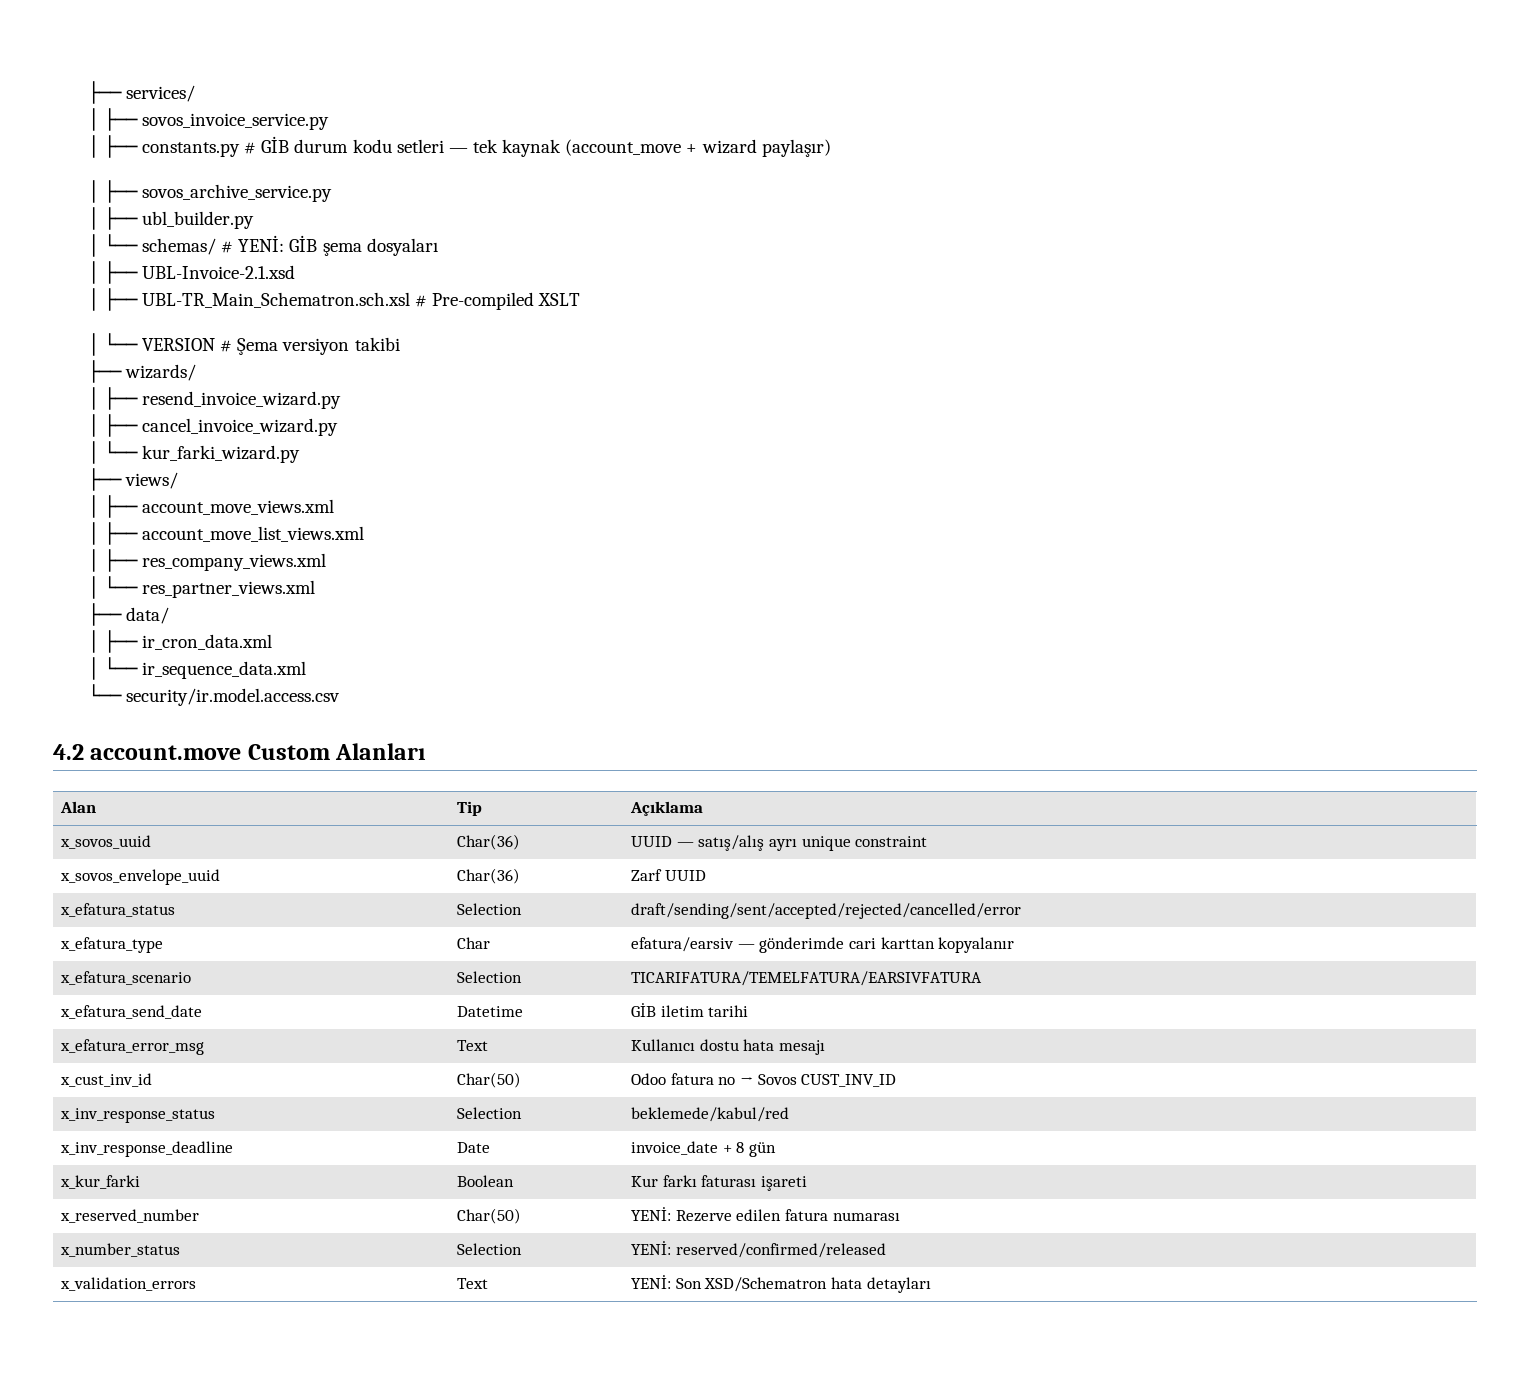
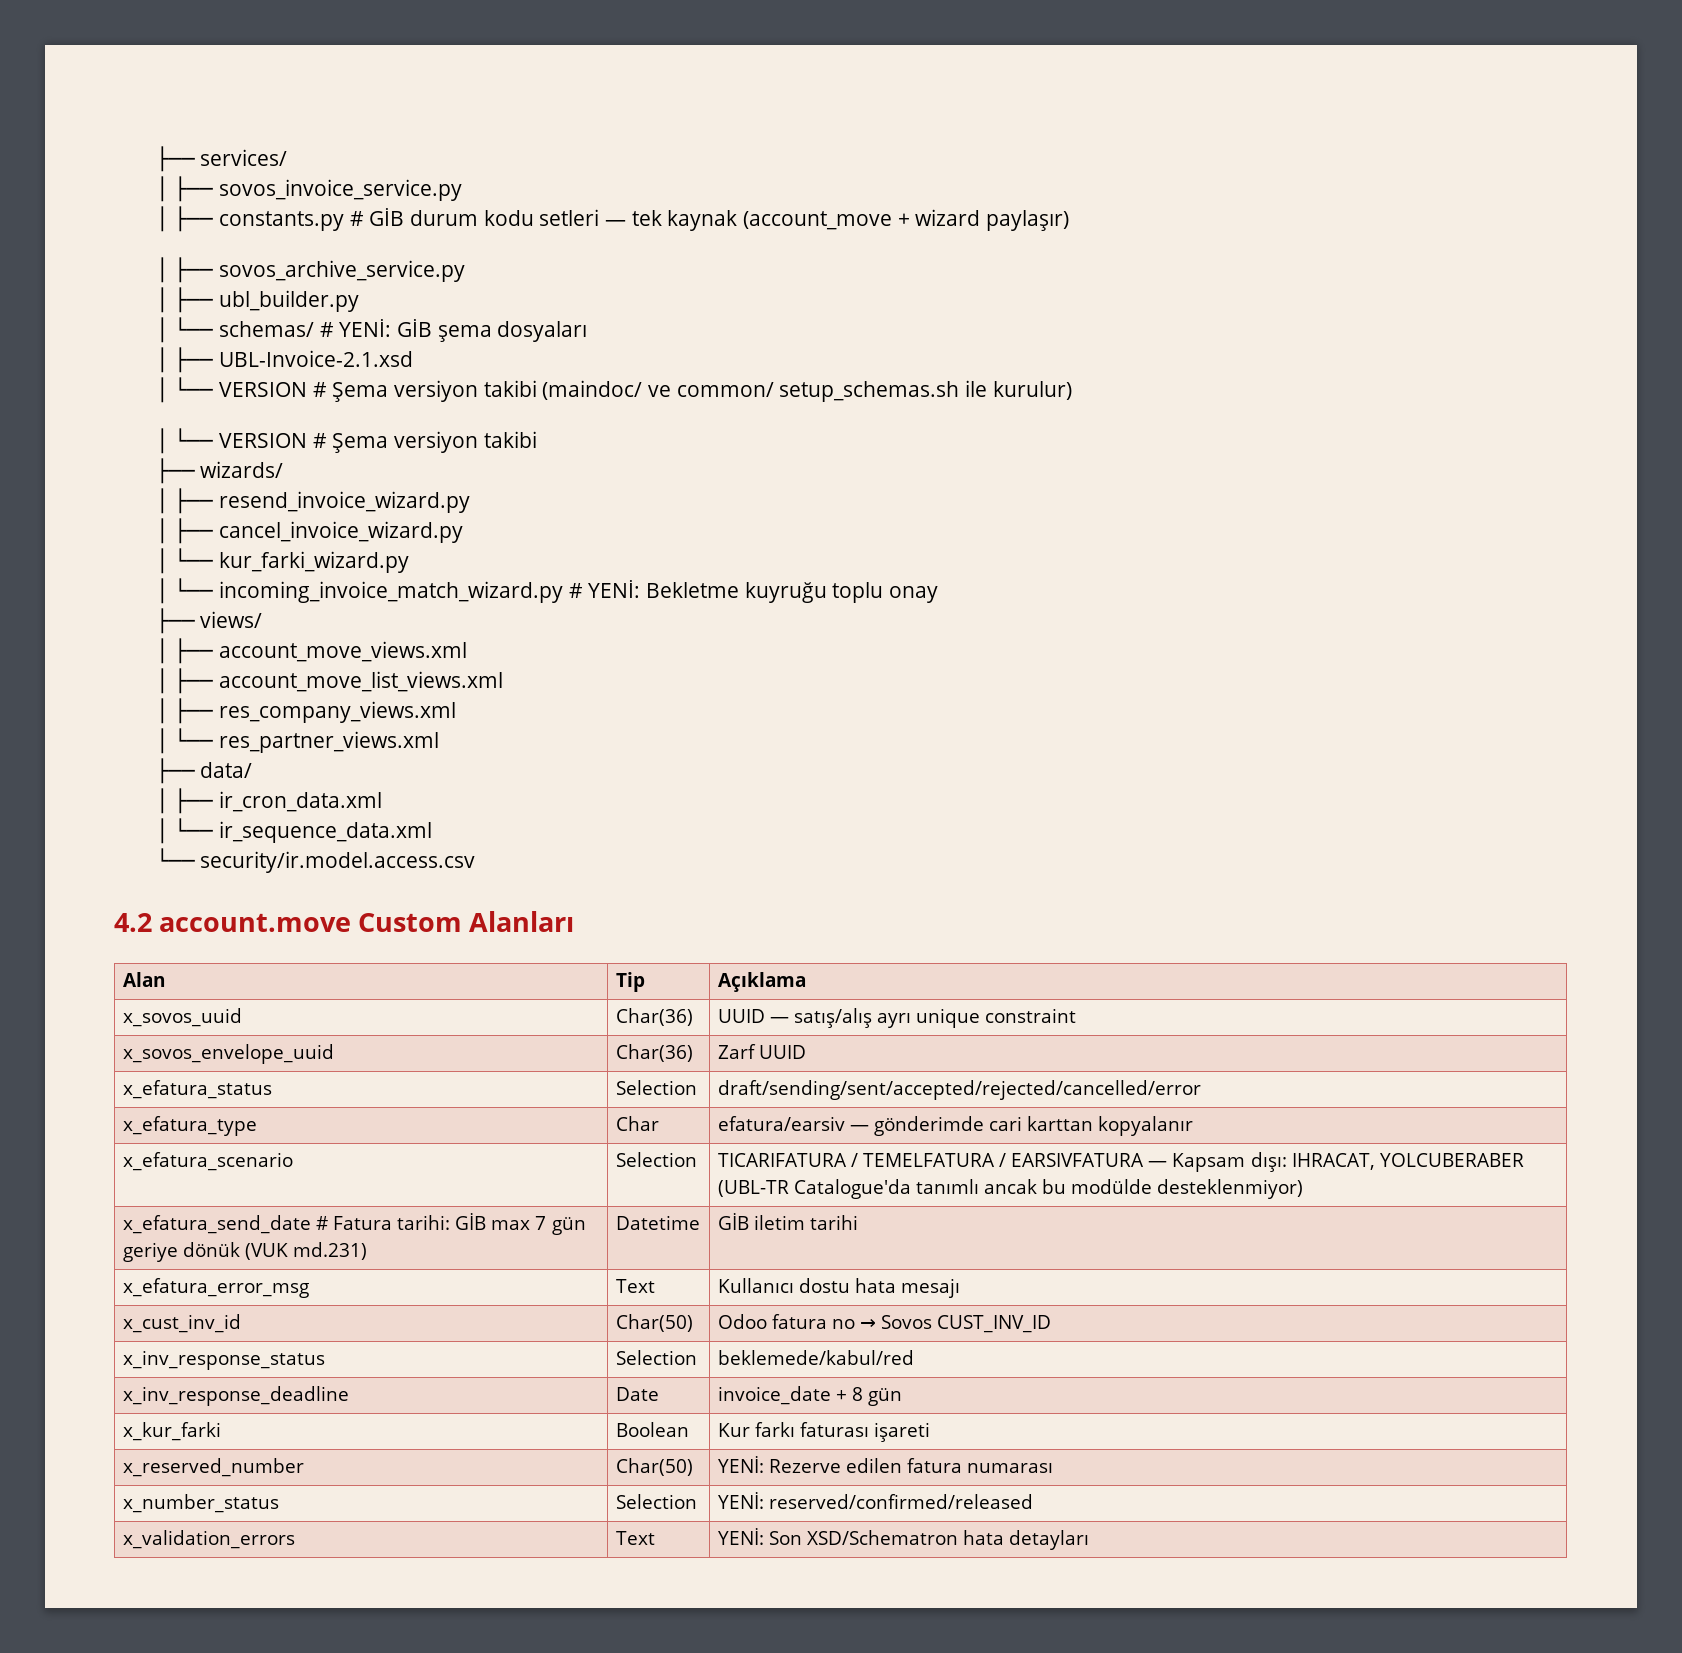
[103,288,581,311] ├── UBL-TR_Main_Schematron.sch.xsl # Pre-compiled XSLT -> [174,377,1072,402] └── VERSION # Şema versiyon takibi (maindoc/ ve common/ setup_schemas.sh ile kurulur)
(301, 454) none -> [155,578,938,604] // │ └── incoming_invoice_match_wizard.py # YENİ: Bekletme kuyruğu toplu onay
[631,971,983,986] [60,1005,203,1019] TICARIFATURA/TEMELFATURA/EARSIVFATURA // x_efatura_send_date -> [717,1152,1524,1172] [717,1179,1304,1199] [122,1213,586,1235] [122,1242,368,1262] TICARIFATURA / TEMELFATURA / EARSIVFATURA — Kapsam dışı: IHRACAT, YOLCUBERABER (UBL-TR Catalogue'da tanımlı ancak bu modülde desteklenmiyor) // x_efatura_send_date # Fatura tarihi: GİB max 7 gün geriye dönük (VUK md.231)

